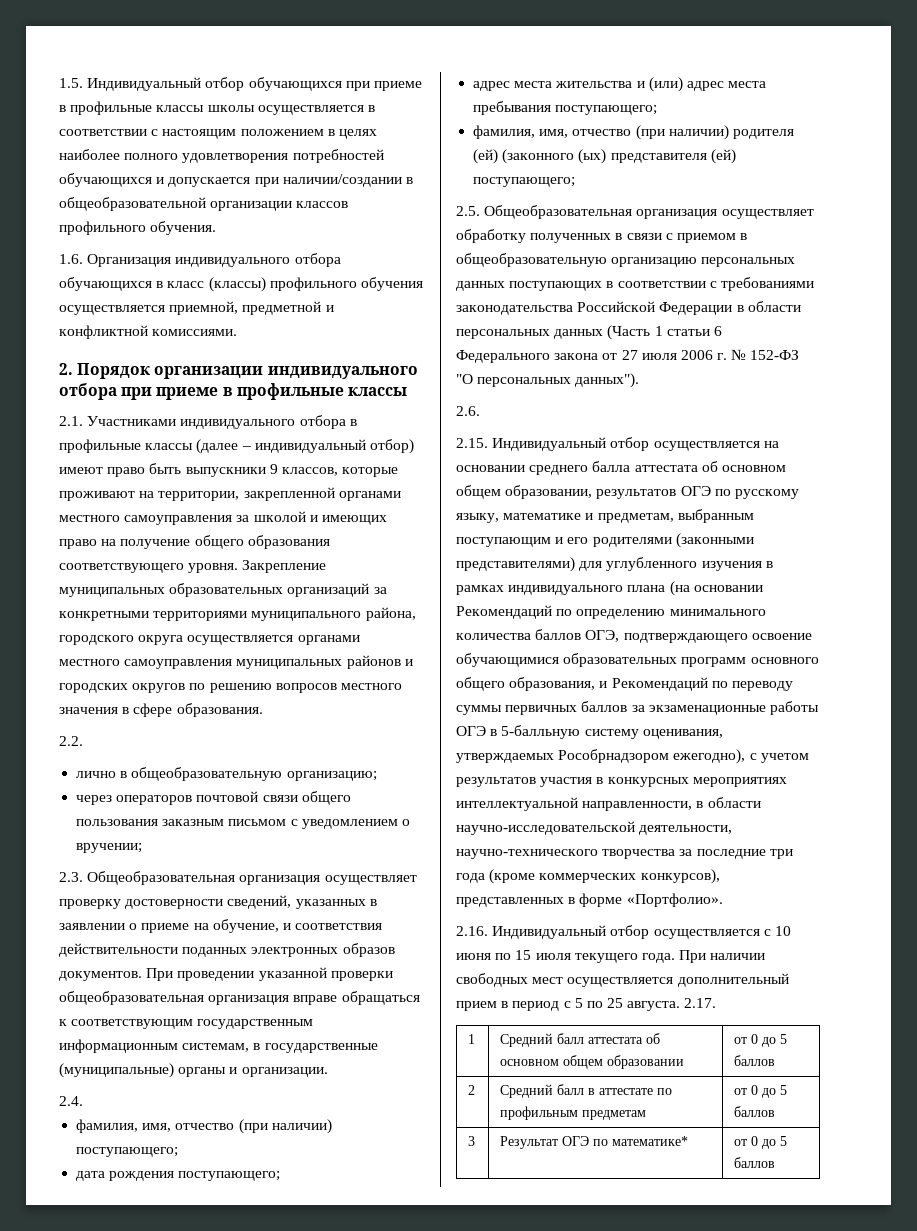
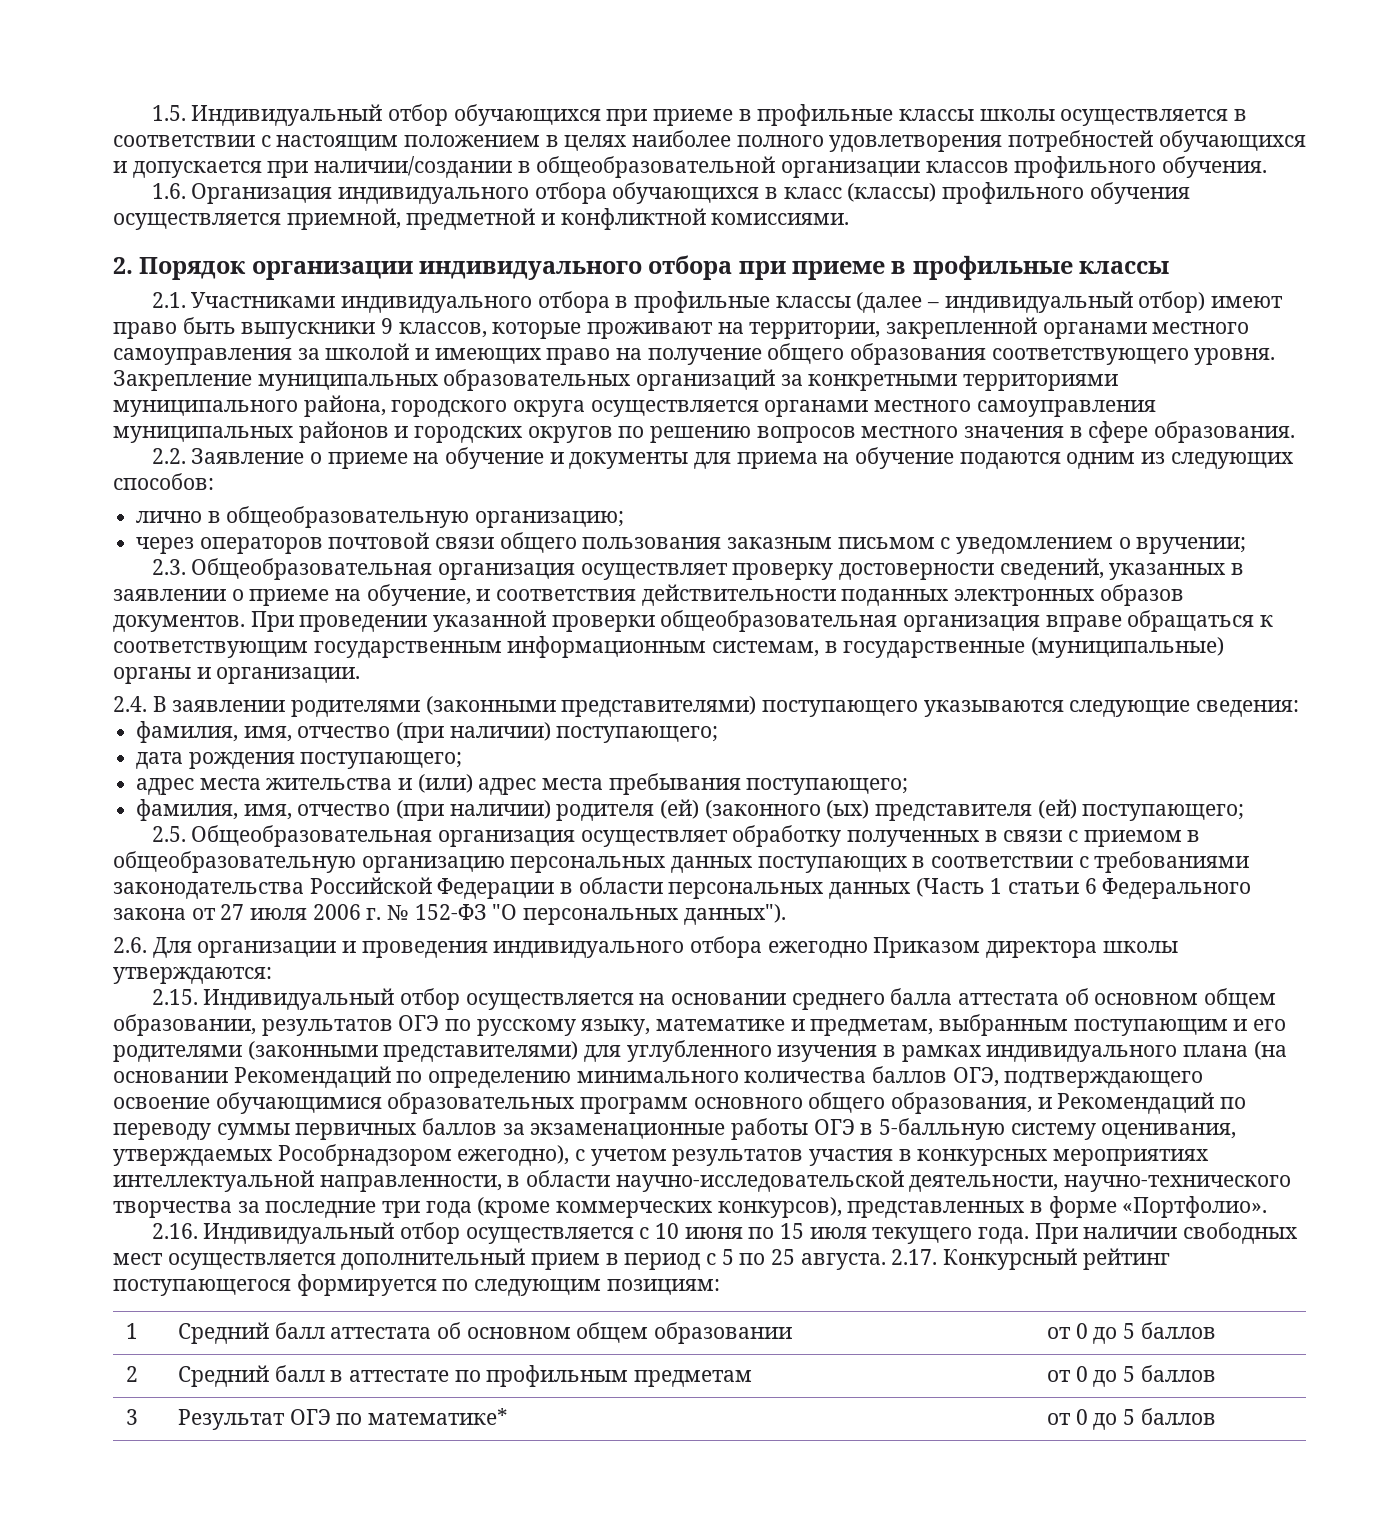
(83, 741) none -> [191,447,1294,469] [113,473,214,490] Заявление о приеме на обучение и документы для приема на обучение подаются одним из следующих способов:
(83, 1101) none -> [152,696,1300,717] В заявлении родителями (законными представителями) поступающего указываются следующие сведения:
(480, 411) none -> [152,936,1178,958] [113,967,272,984] Для организации и проведения индивидуального отбора ежегодно Приказом директора школы утверждаются:
(717, 1003) none -> [943,1248,1170,1270] [113,1274,720,1296] Конкурсный рейтинг поступающегося формируется по следующим позициям:

